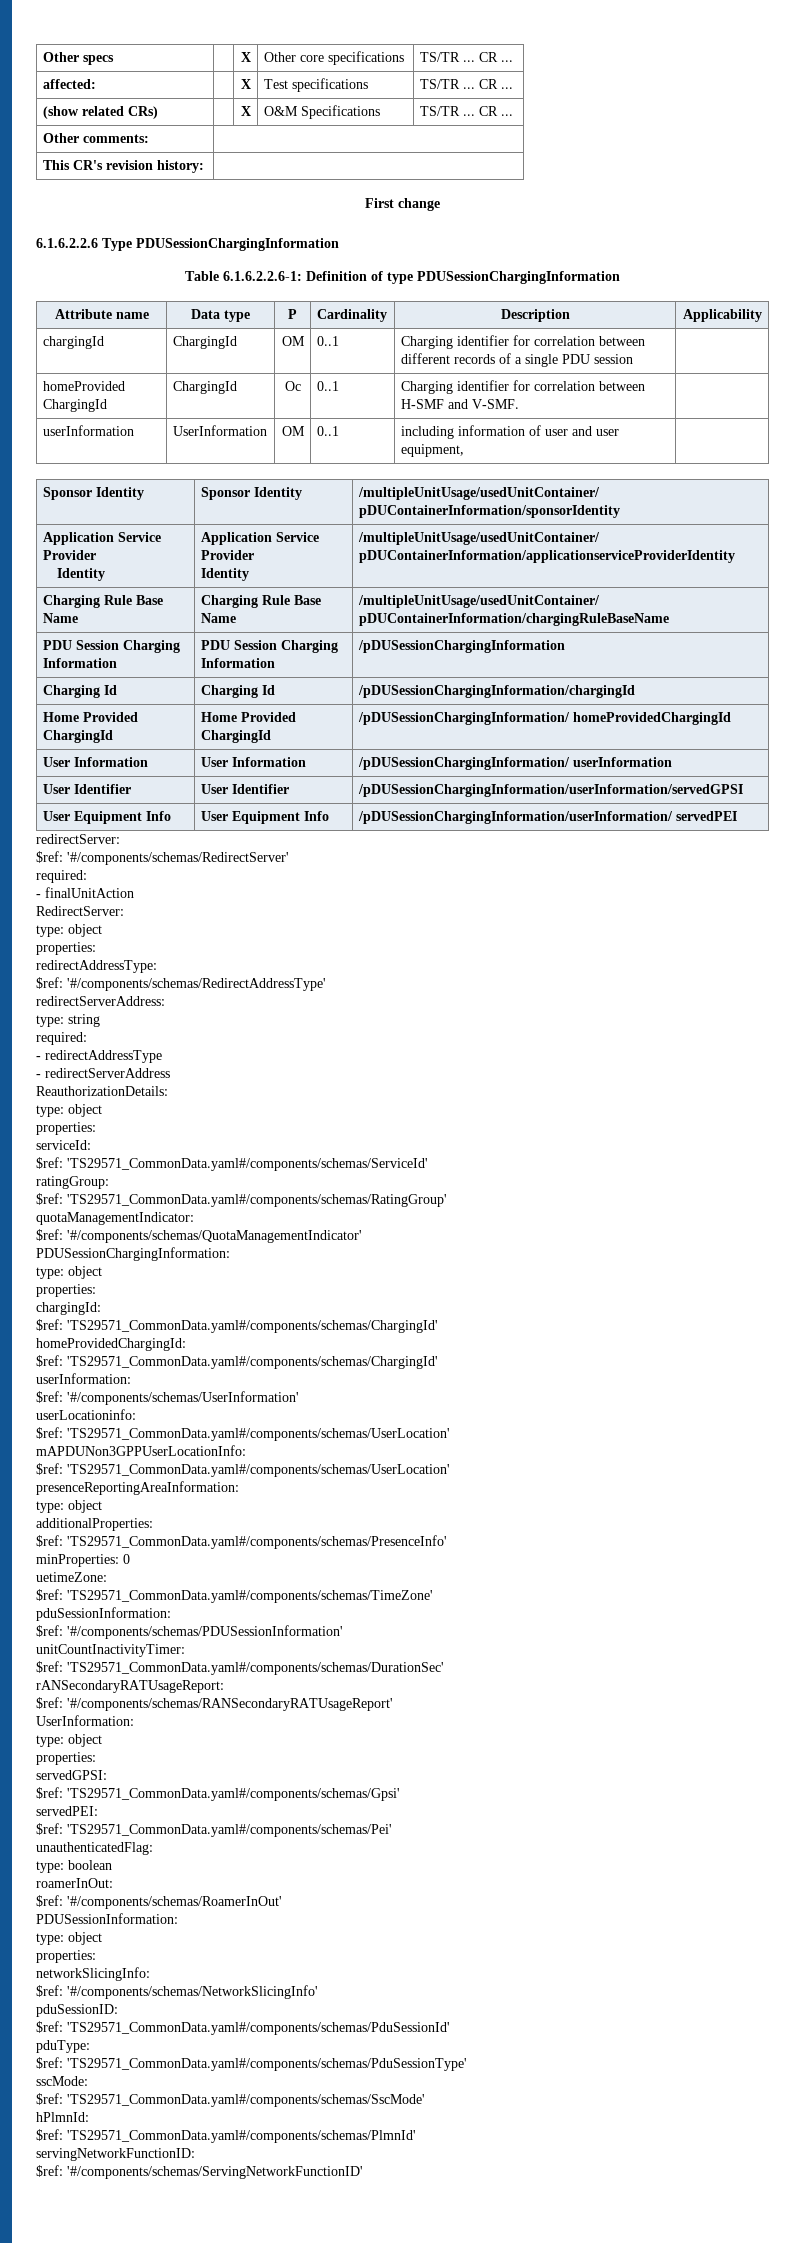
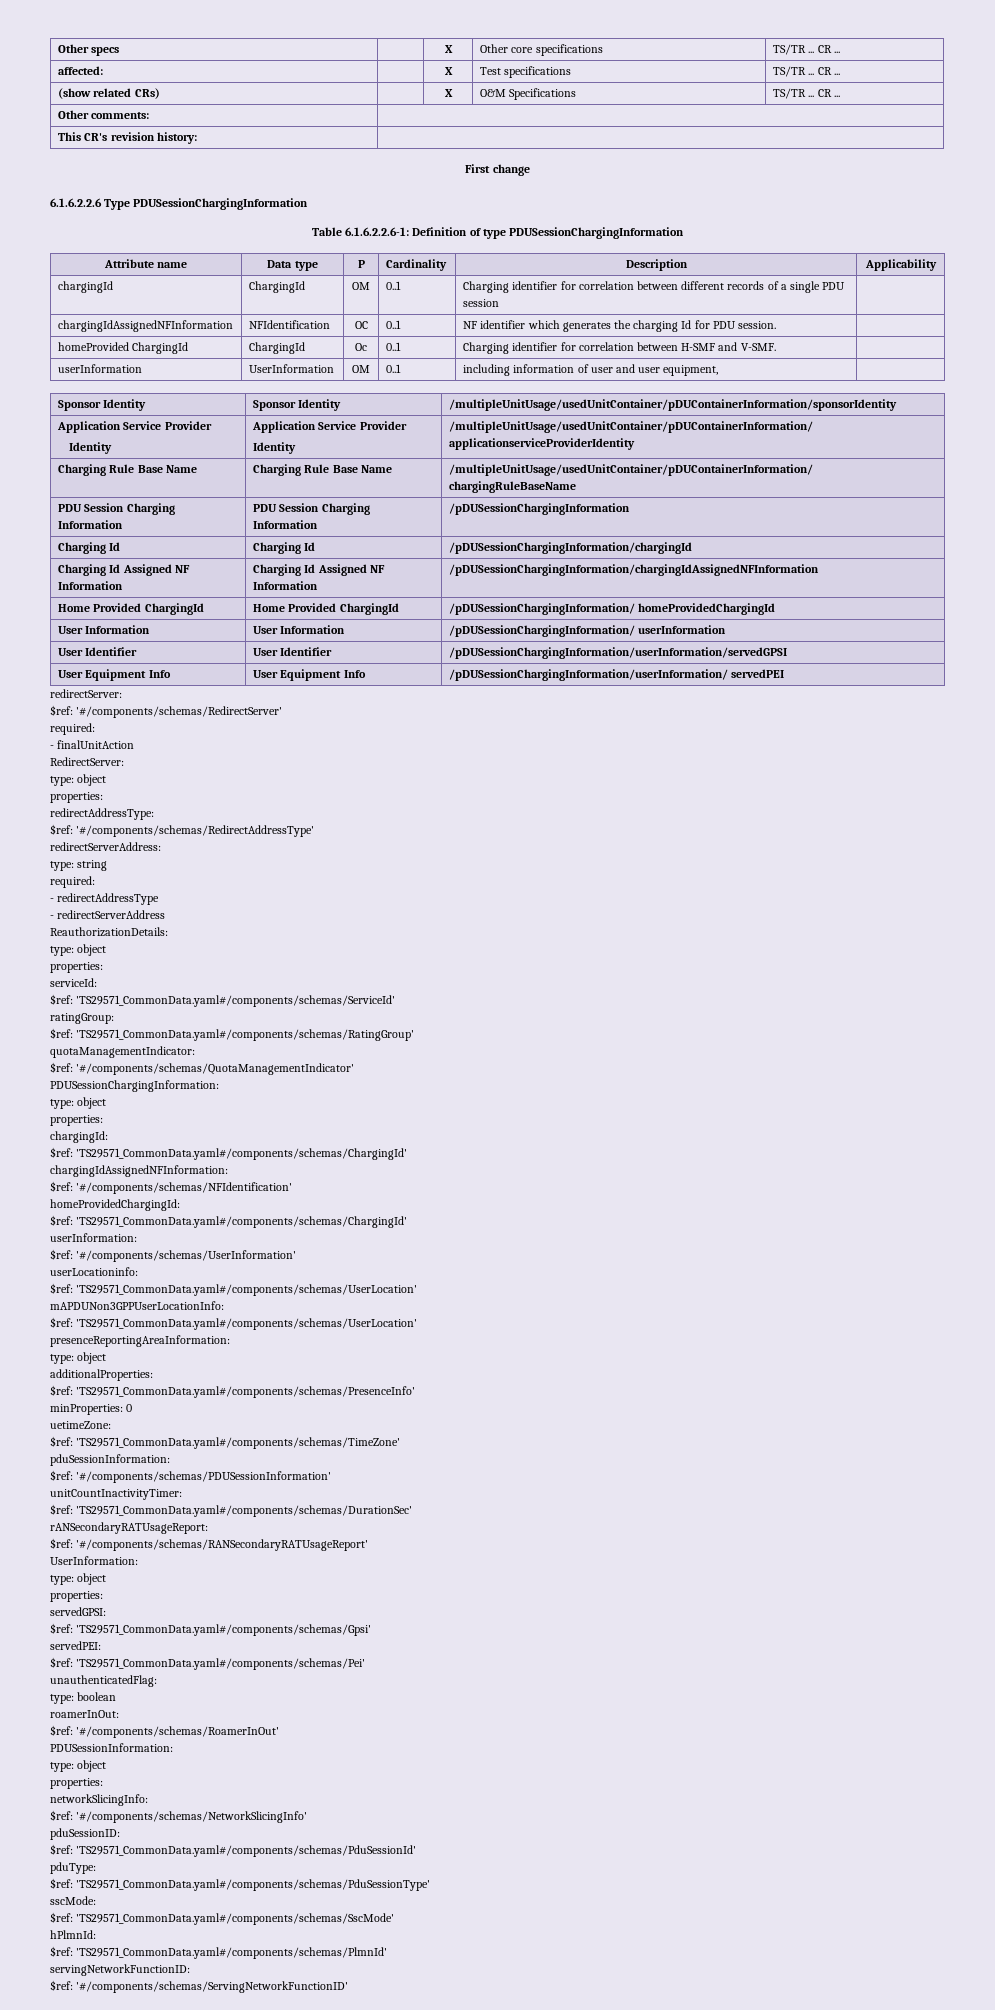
(633, 359) none -> [58,320,234,332] [249,320,331,329] [354,321,368,329] [386,320,402,329] [463,320,777,332] // chargingIdAssignedNFInformation | NFIdentification | OC | 0..1 | NF identifier which generates the charging Id for PDU session. |
(635, 691) none -> [58,564,190,576] [58,581,124,590] [253,564,385,576] [253,581,319,590] [449,564,820,576] // Charging Id Assigned NF Information | Charging Id Assigned NF Information | /pDUSessionChargingInformation/chargingIdAssignedNFInformation
(438, 1326) none -> [50,1165,228,1177] [50,1181,293,1194] // chargingIdAssignedNFInformation: // $ref: '#/components/schemas/NFIdentification'

